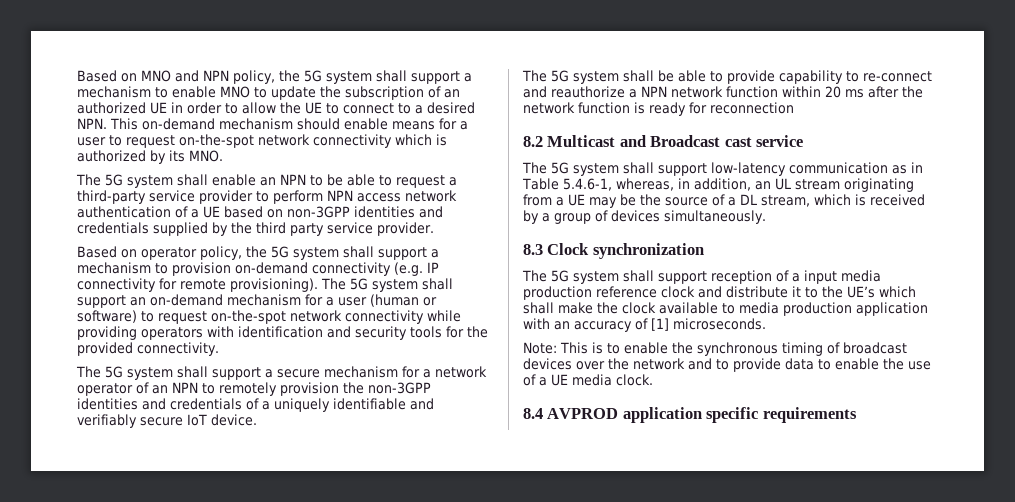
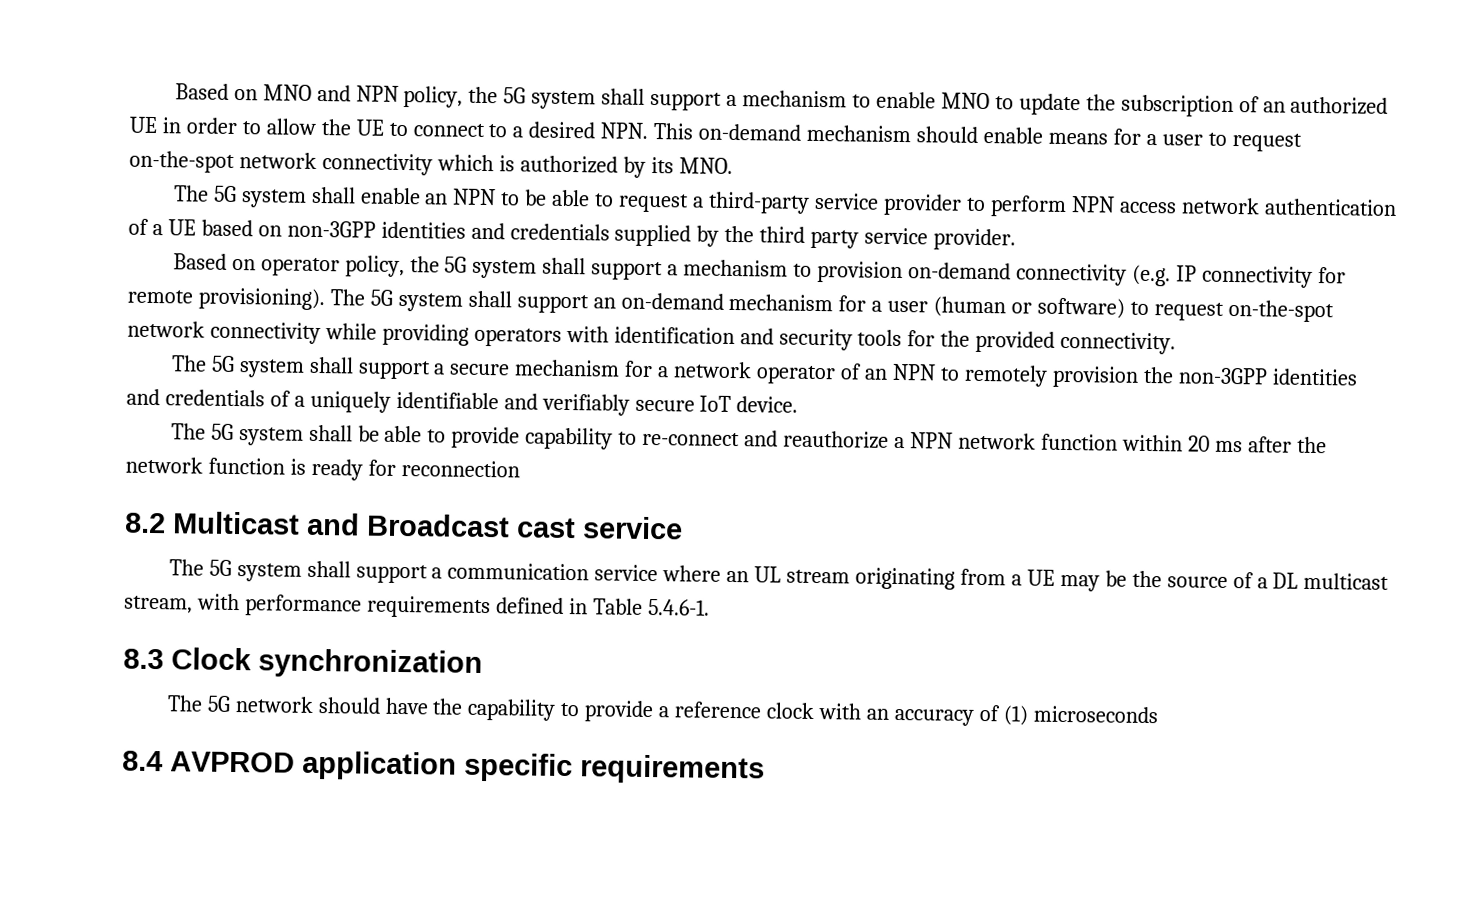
[711,162,923,176] [522,178,751,191] low-latency communication as in Table 5.4.6-1, whereas, in addition, -> [431,562,722,582] a communication service where
[761,194,925,207] [523,210,766,224] stream, which is received by a group of devices simultaneously. -> [1303,572,1390,590] [124,593,710,619] multicast stream, with performance requirements defined in Table 5.4.6-1.
[573,270,881,284] [523,286,916,300] [523,302,928,316] [523,318,766,332] [523,342,907,356] [523,358,931,372] [523,374,653,386] system shall support reception of a input media production reference clock and distribute it to the UE’s which shall make the clock available to media production application with an accuracy of [1] microseconds. // Note: This is to enable the synchronous timing of broadcast devices over the network and to provide data to enable the use of a UE media clock. -> [234,696,1158,726] network should have the capability to provide a reference clock with an accuracy of (1) microseconds

